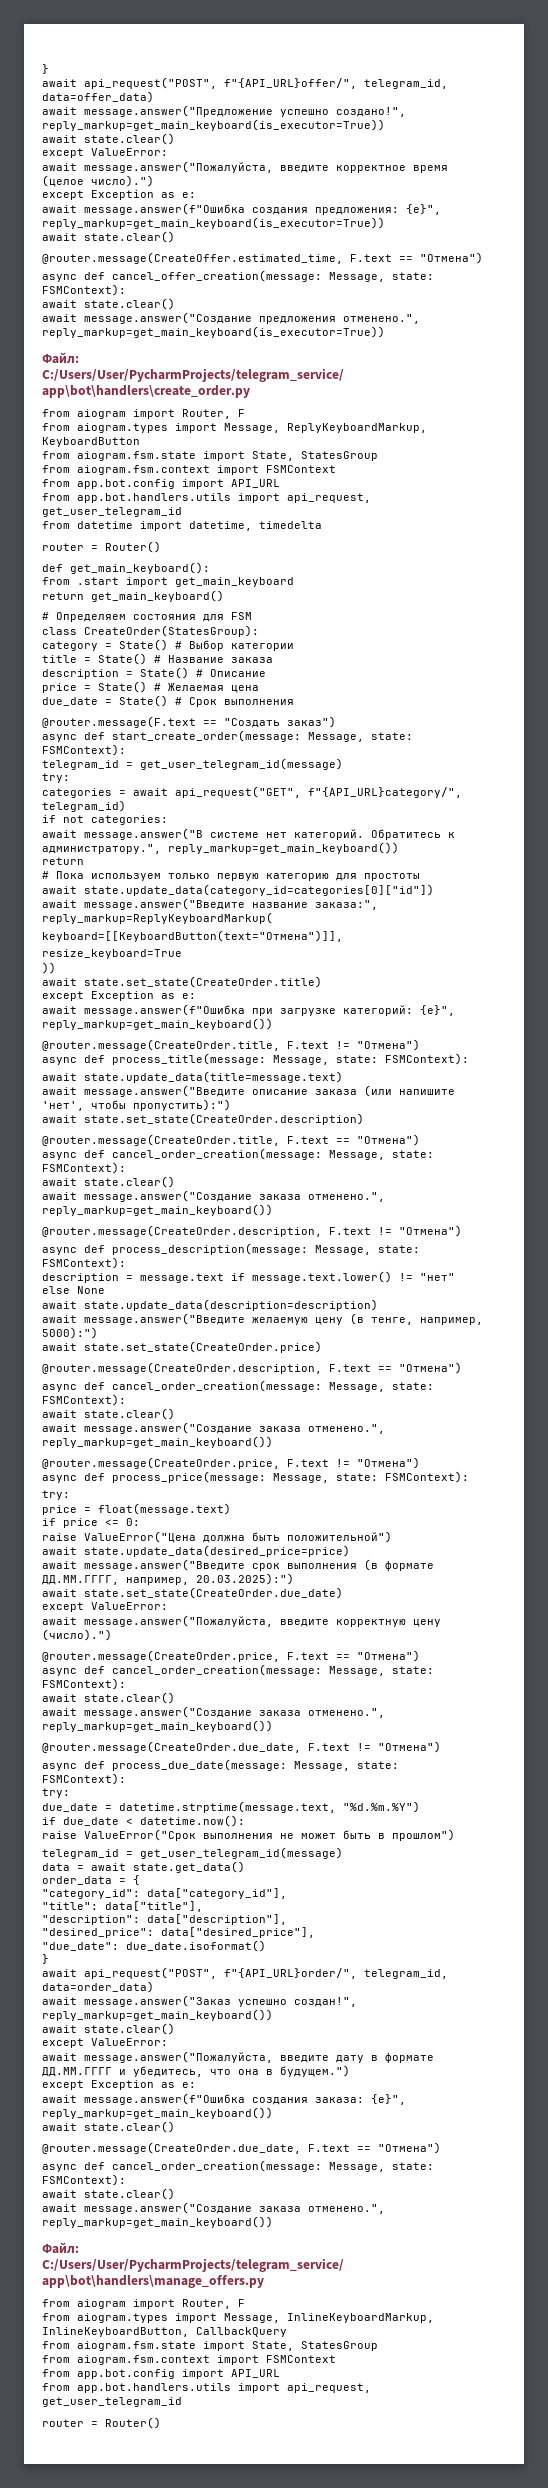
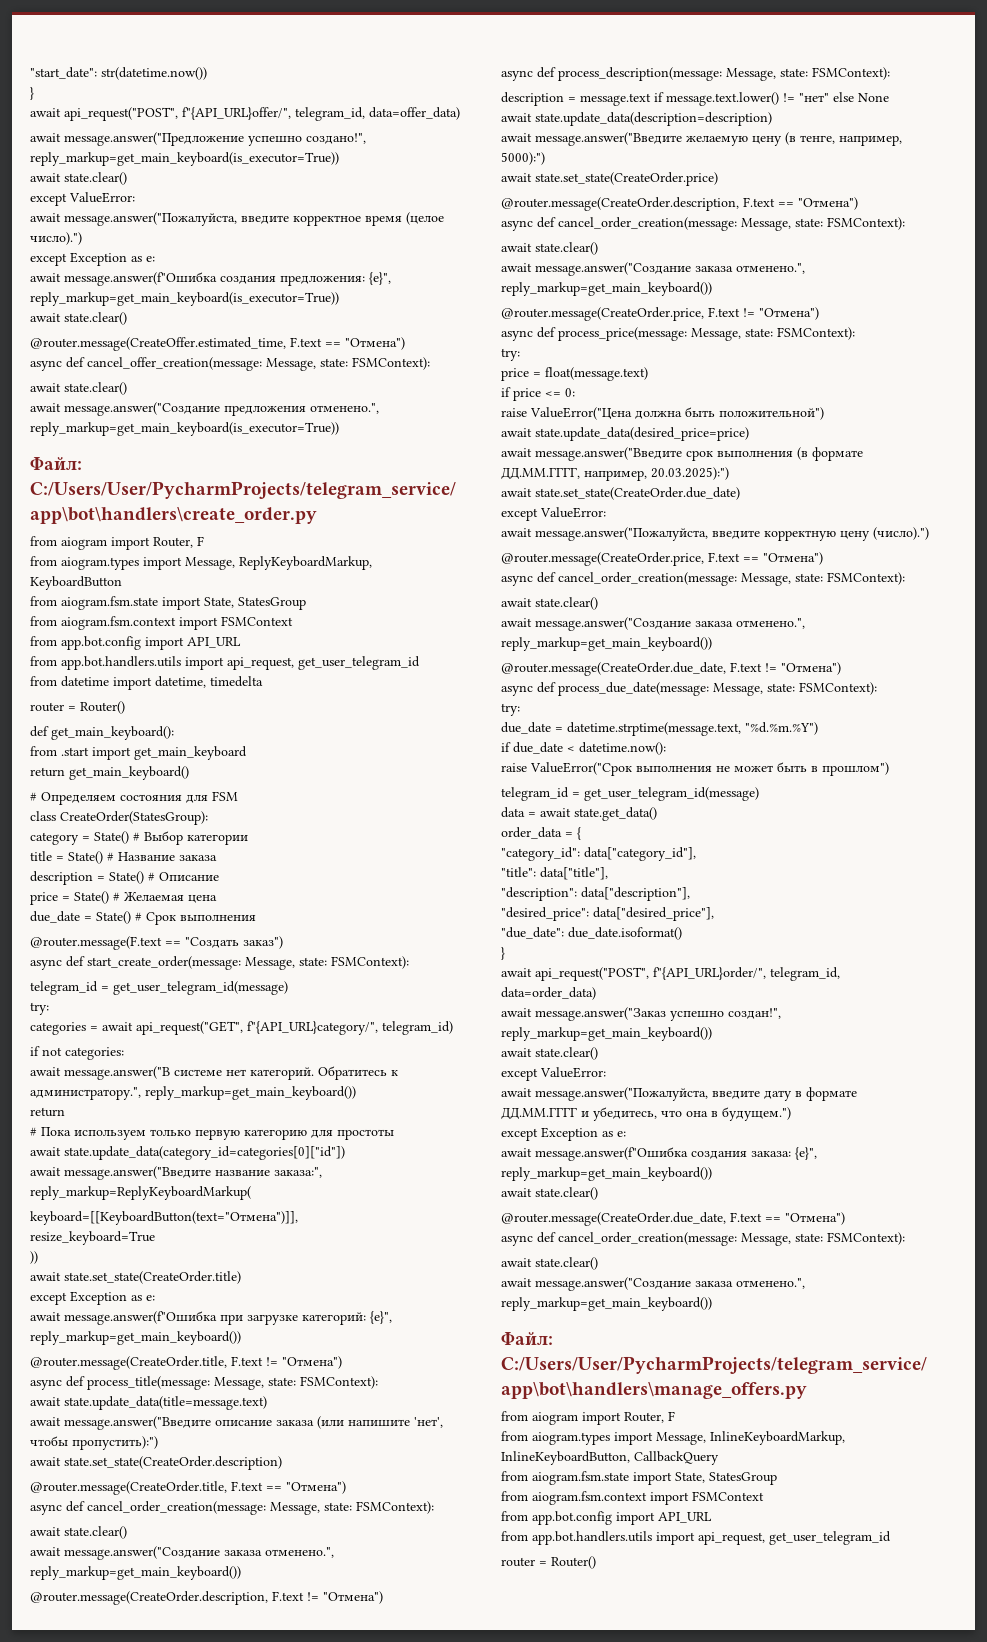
(42, 69) none -> [30,67,207,80] "start_date": str(datetime.now()) //

